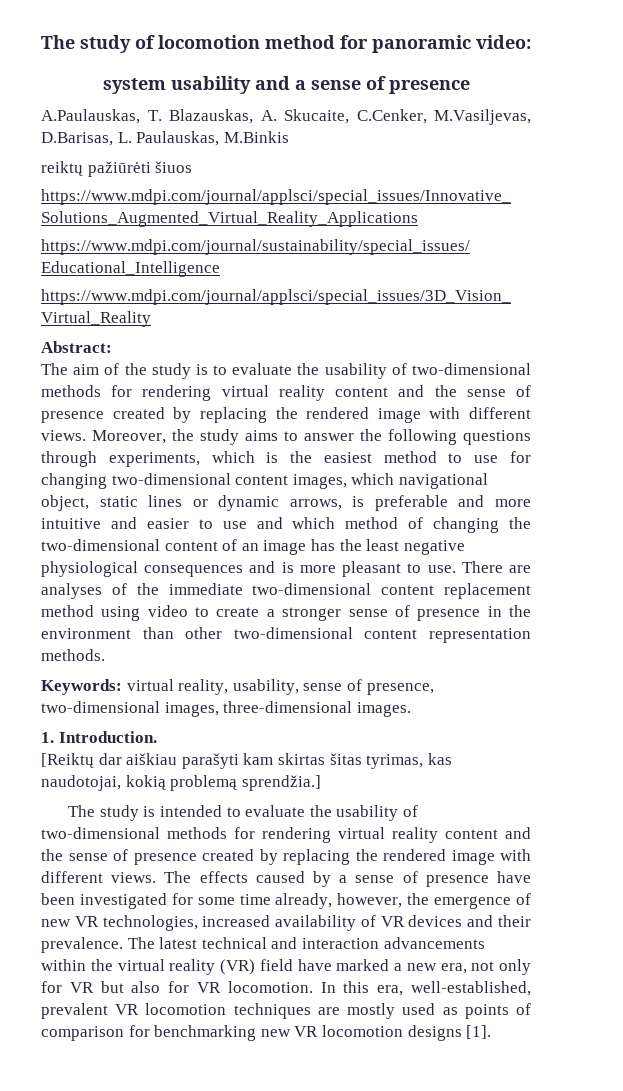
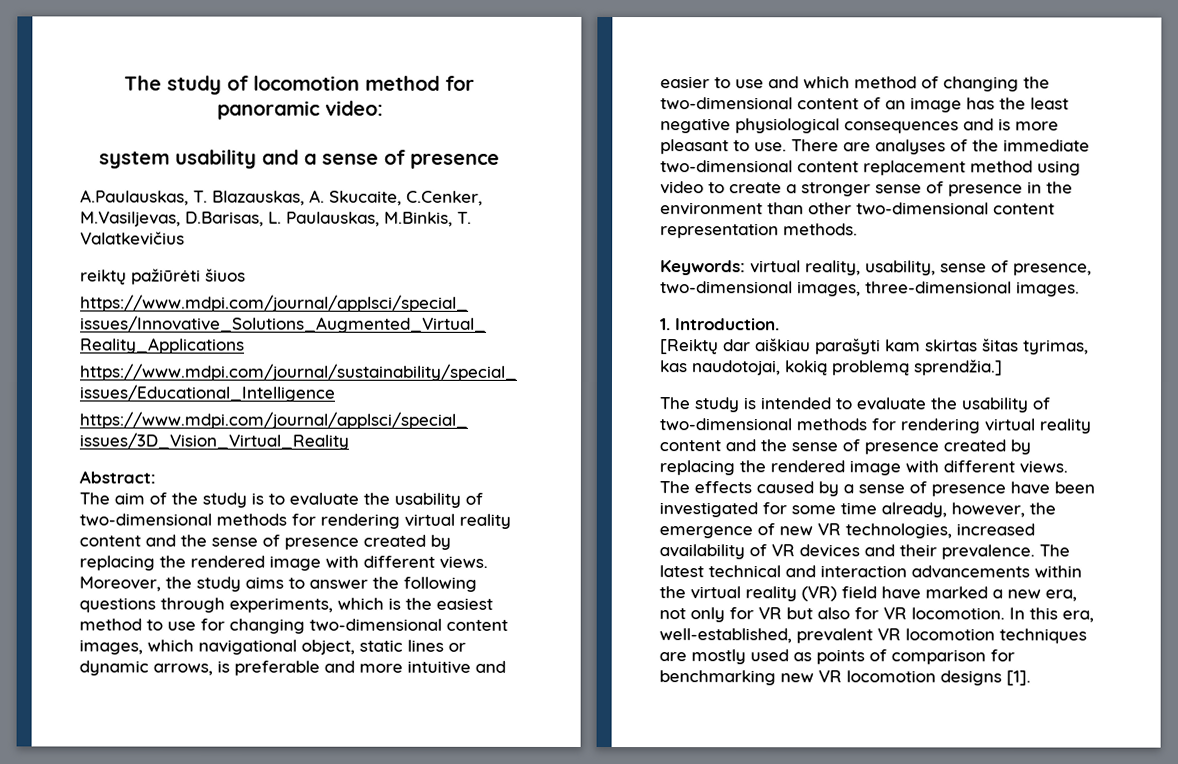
[223,131,289,143] M.Binkis -> [384,211,472,227] [80,231,185,246] M.Binkis, T. Valatkevičius

